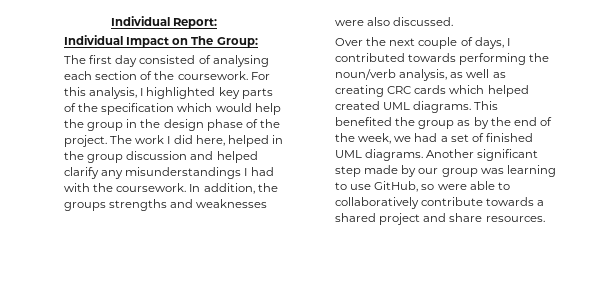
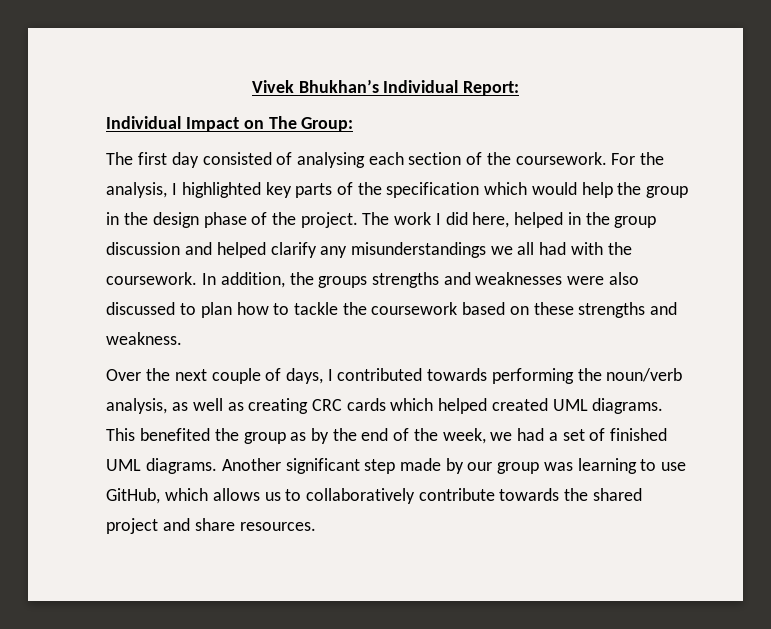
(110, 21) none -> [251,79,379,93] Vivek Bhukhan’s
[64,87,87,96] this -> [640,152,665,165] the
[244,168,248,176] I -> [490,242,535,255] we all
[393,17,454,26] discussed. -> [106,302,678,318] [106,332,183,345] discussed to plan how to tackle the coursework based on these strengths and weakness.
[421,181,495,190] so were able -> [165,488,281,501] which allows us
[537,200,545,206] a -> [564,488,589,501] the

